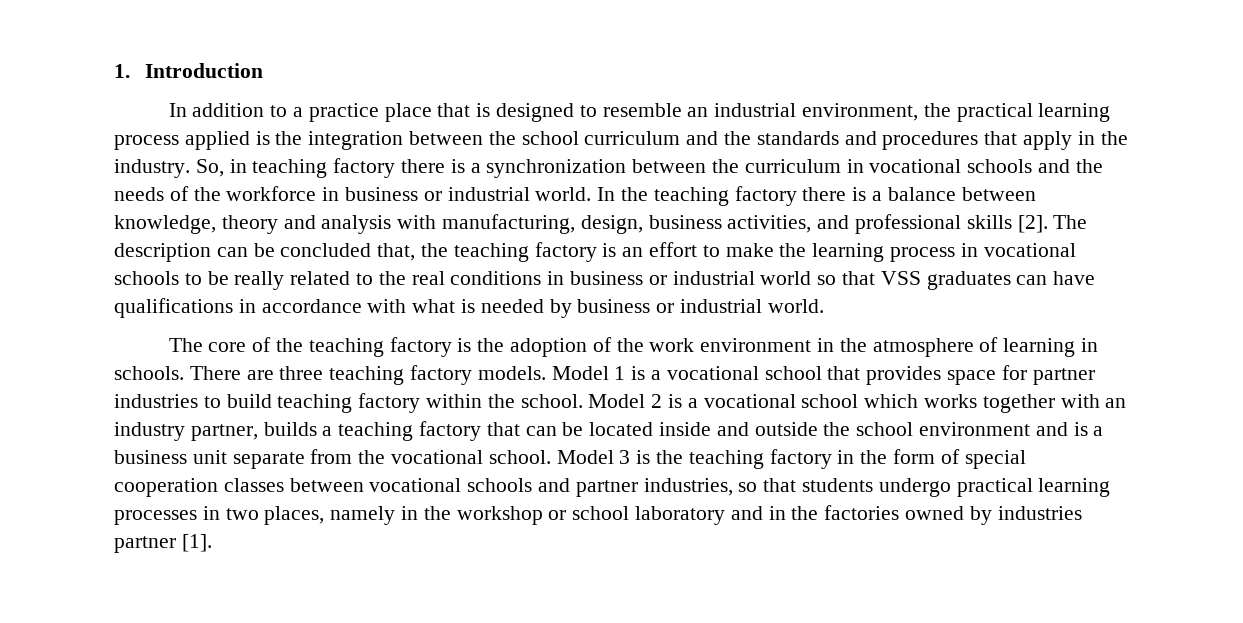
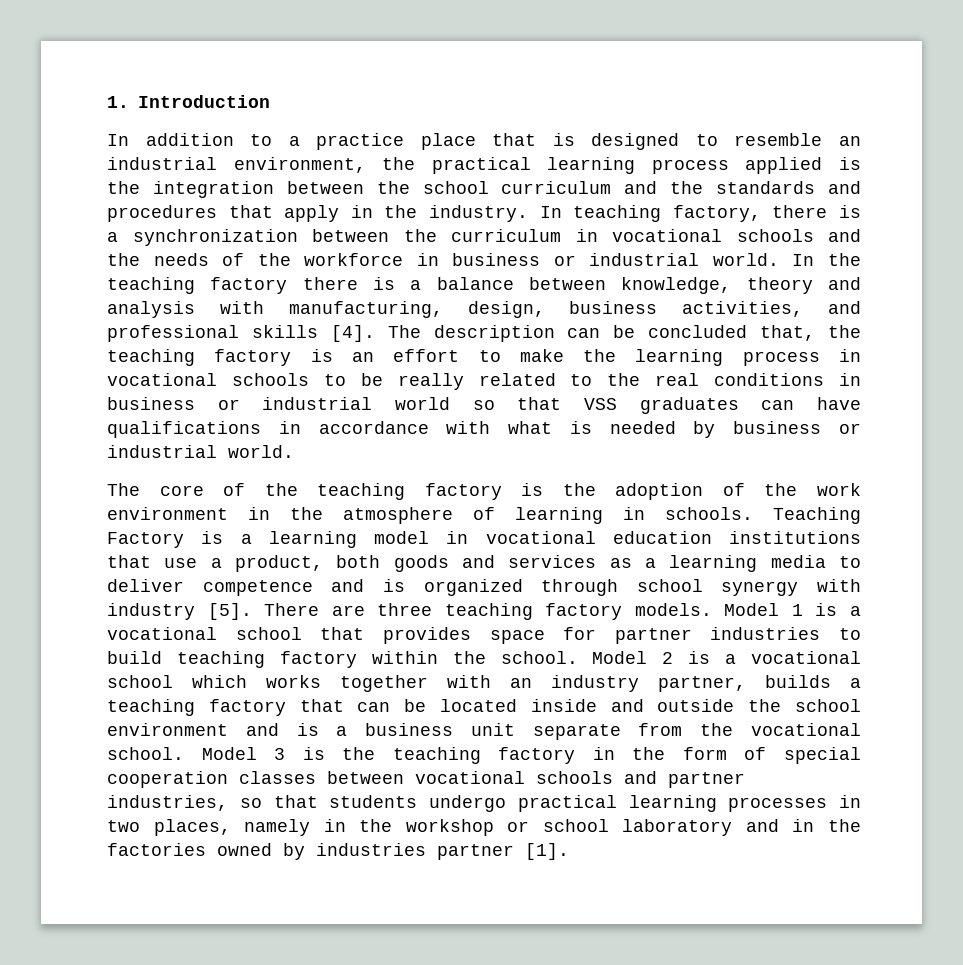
[195,158,396,178] So, in teaching factory -> [539,205,761,222] In teaching factory,
[1017,215,1048,233] [2]. -> [330,325,375,342] [4].
(184, 373) none -> [773,507,861,524] [107,531,861,548] [107,555,862,572] [107,579,861,596] [107,603,252,620] Teaching Factory is a learning model in vocational education institutions that use a product, both goods and services as a learning media to deliver competence and is organized through school synergy with industry [5].

